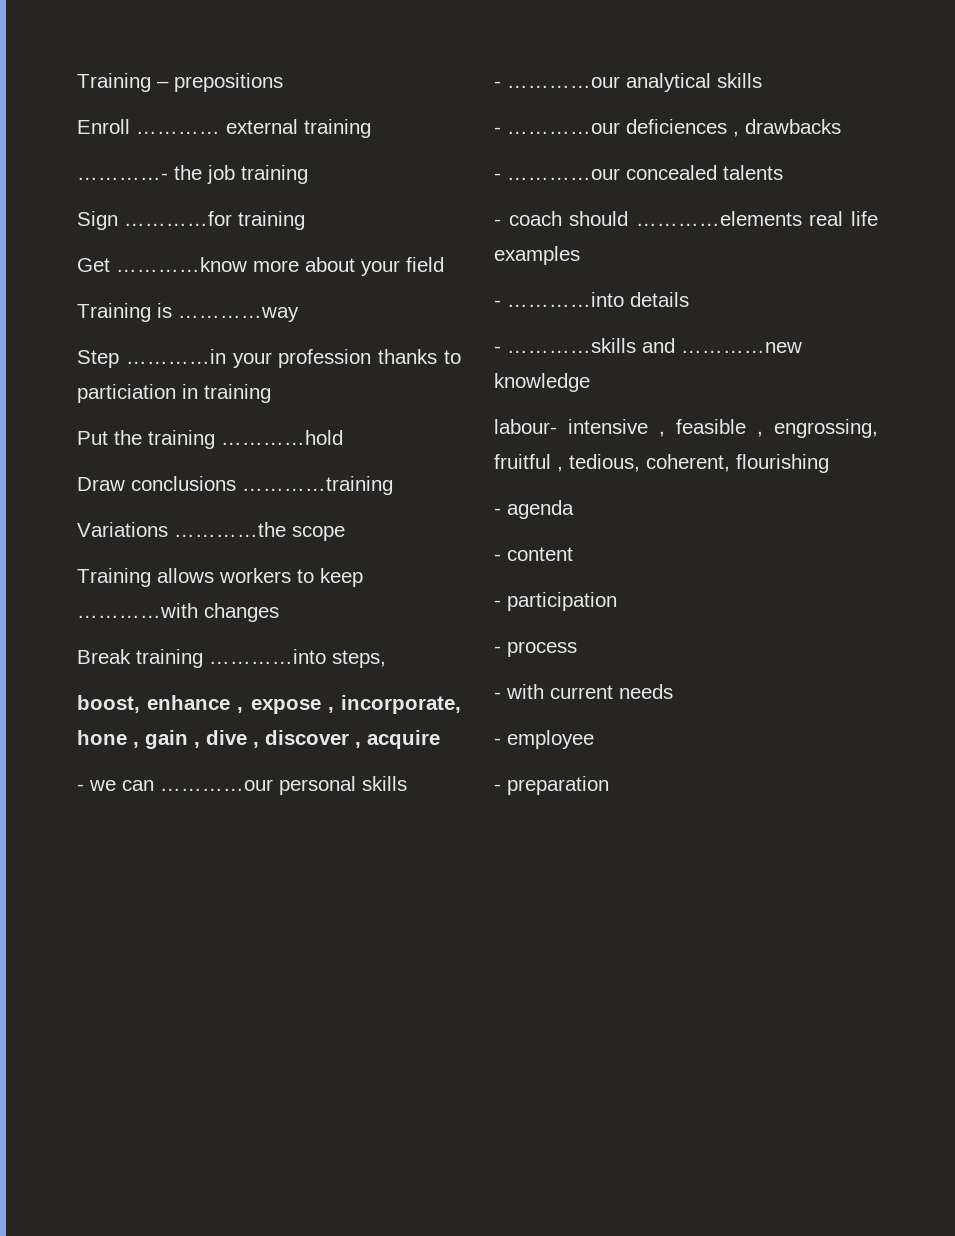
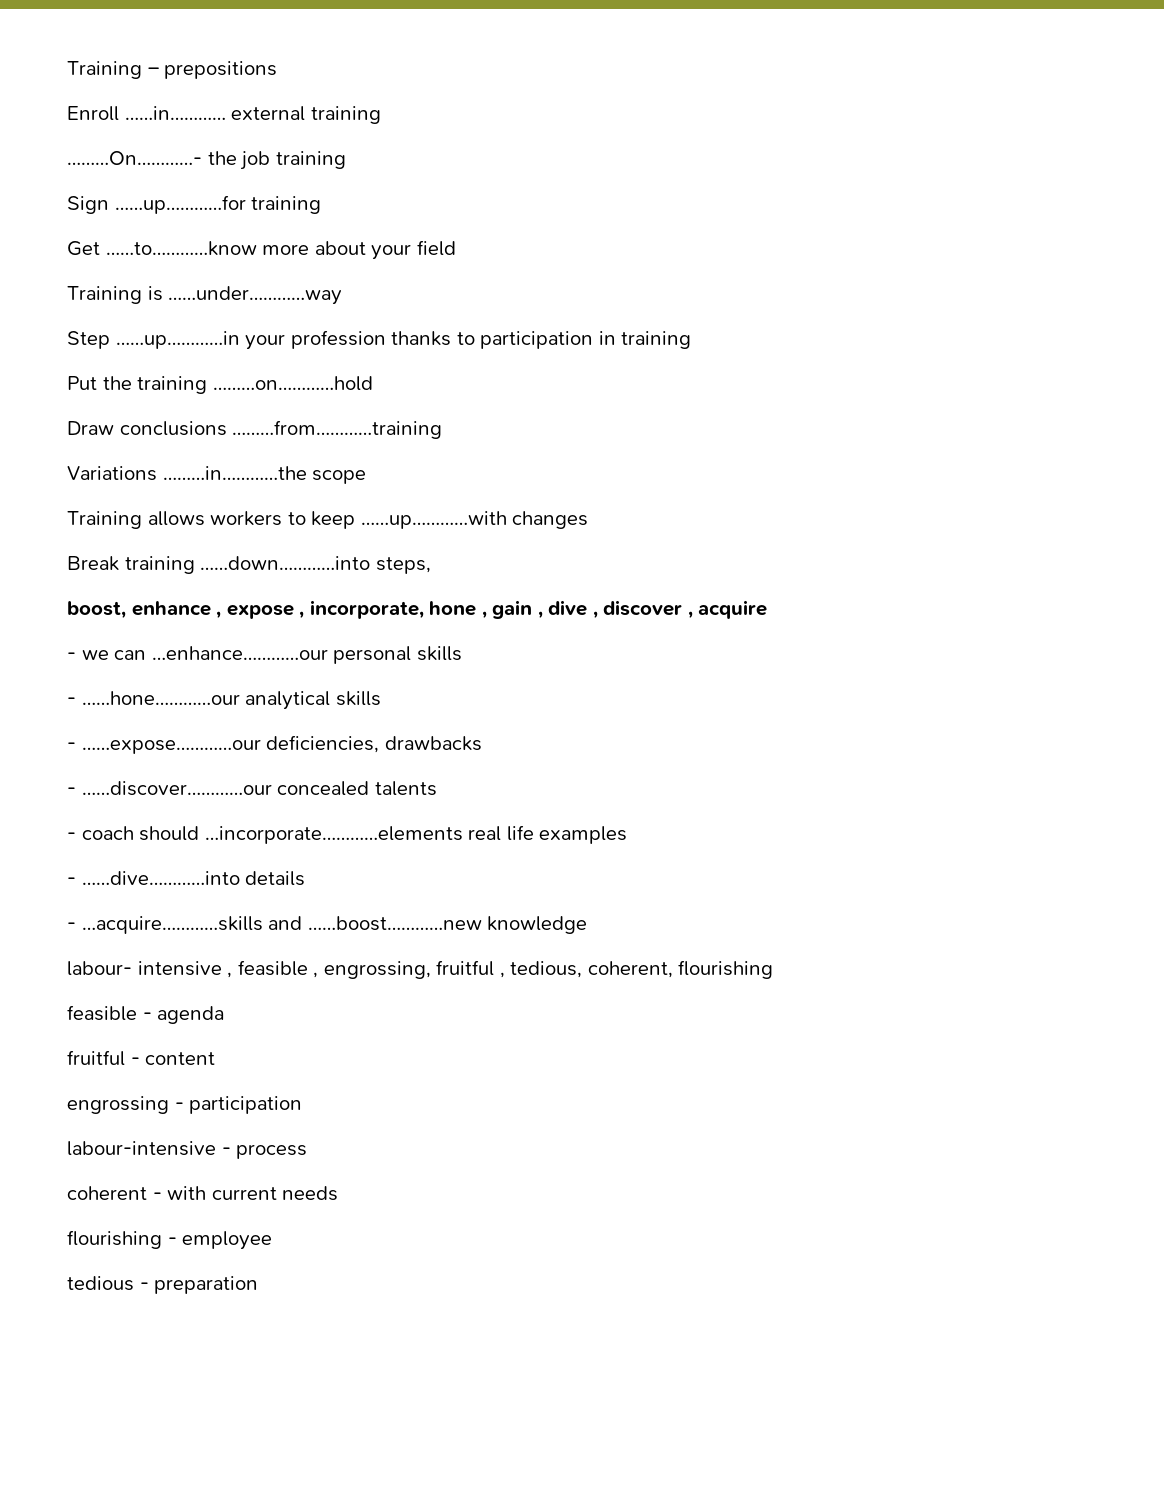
[136,131,220,134] ………… -> [124,106,226,120] ……in…………
[77,173,168,180] …………- -> [67,151,202,165] ………On…………-
[124,211,232,226] …………for -> [114,195,246,214] ……up…………for
[116,257,247,272] …………know -> [105,241,257,256] ……to…………know
[178,307,299,322] …………way -> [168,286,343,305] ……under…………way
[125,349,226,364] …………in -> [115,331,240,349] ……up…………in
[77,384,176,403] particiation -> [480,331,594,349] participation
[221,430,343,445] …………hold -> [212,376,373,391] ………on…………hold
[242,476,393,495] …………training -> [232,420,443,439] ………from…………training
[174,522,286,537] …………the -> [162,466,307,480] ………in…………the
[77,603,198,618] …………with -> [360,511,507,529] ……up…………with
[209,649,326,664] …………into -> [200,556,371,570] ……down…………into
[160,779,273,791] …………our -> [151,646,328,660] …enhance…………our
[507,76,620,88] …………our -> [81,691,240,705] ……hone…………our
[507,119,739,137] …………our deficiences , -> [81,735,380,754] ……expose…………our deficiencies,
[507,168,620,180] …………our -> [81,781,272,796] ……discover…………our
[635,211,802,226] …………elements -> [204,826,463,844] …incorporate…………elements
[507,292,624,307] …………into -> [81,871,240,885] ……dive…………into
[507,338,802,353] …………skills and …………new -> [81,916,482,934] …acquire…………skills and ……boost…………new
(829, 463) none -> [67,1005,137,1021] feasible
(574, 509) none -> [67,1050,125,1066] fruitful
(573, 554) none -> [67,1096,169,1114] engrossing
(617, 601) none -> [67,1141,216,1156] labour-intensive
(577, 649) none -> [67,1186,147,1200] coherent
(673, 691) none -> [67,1230,162,1249] flourishing
(594, 739) none -> [67,1276,134,1291] tedious

